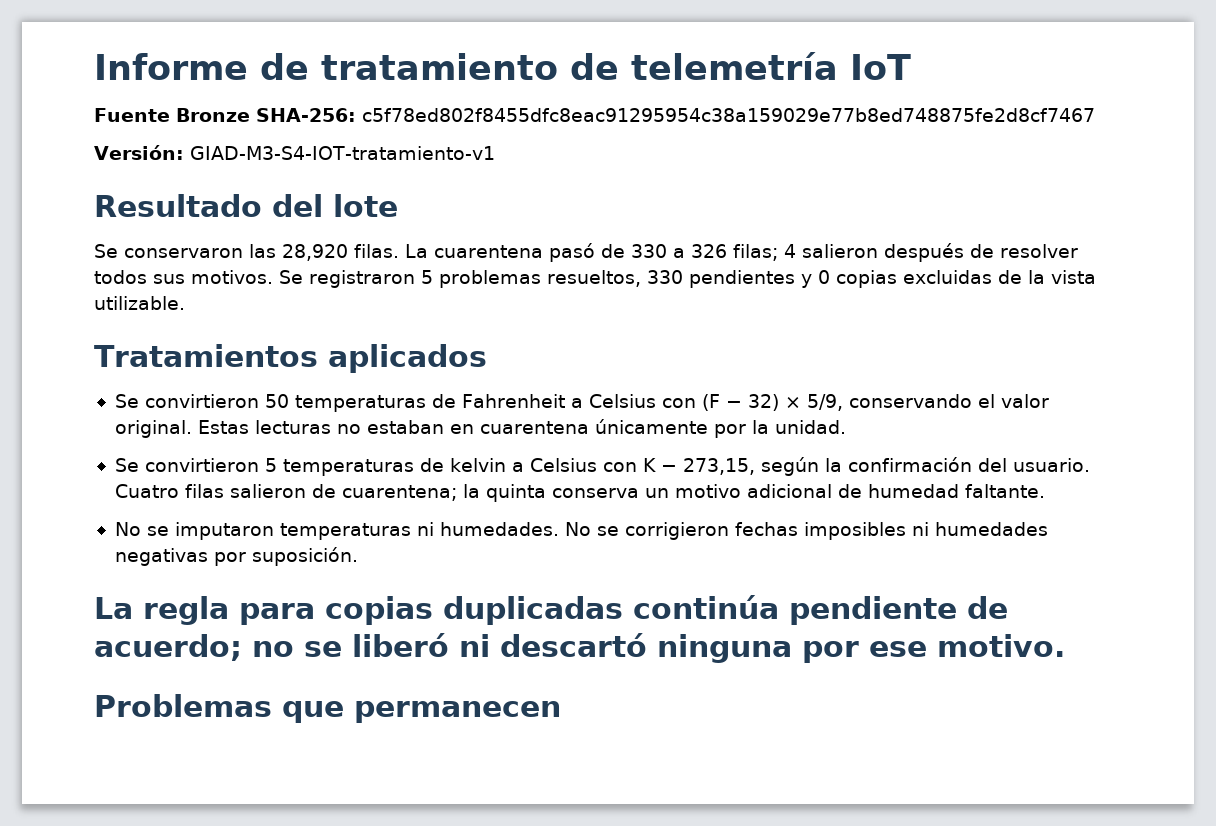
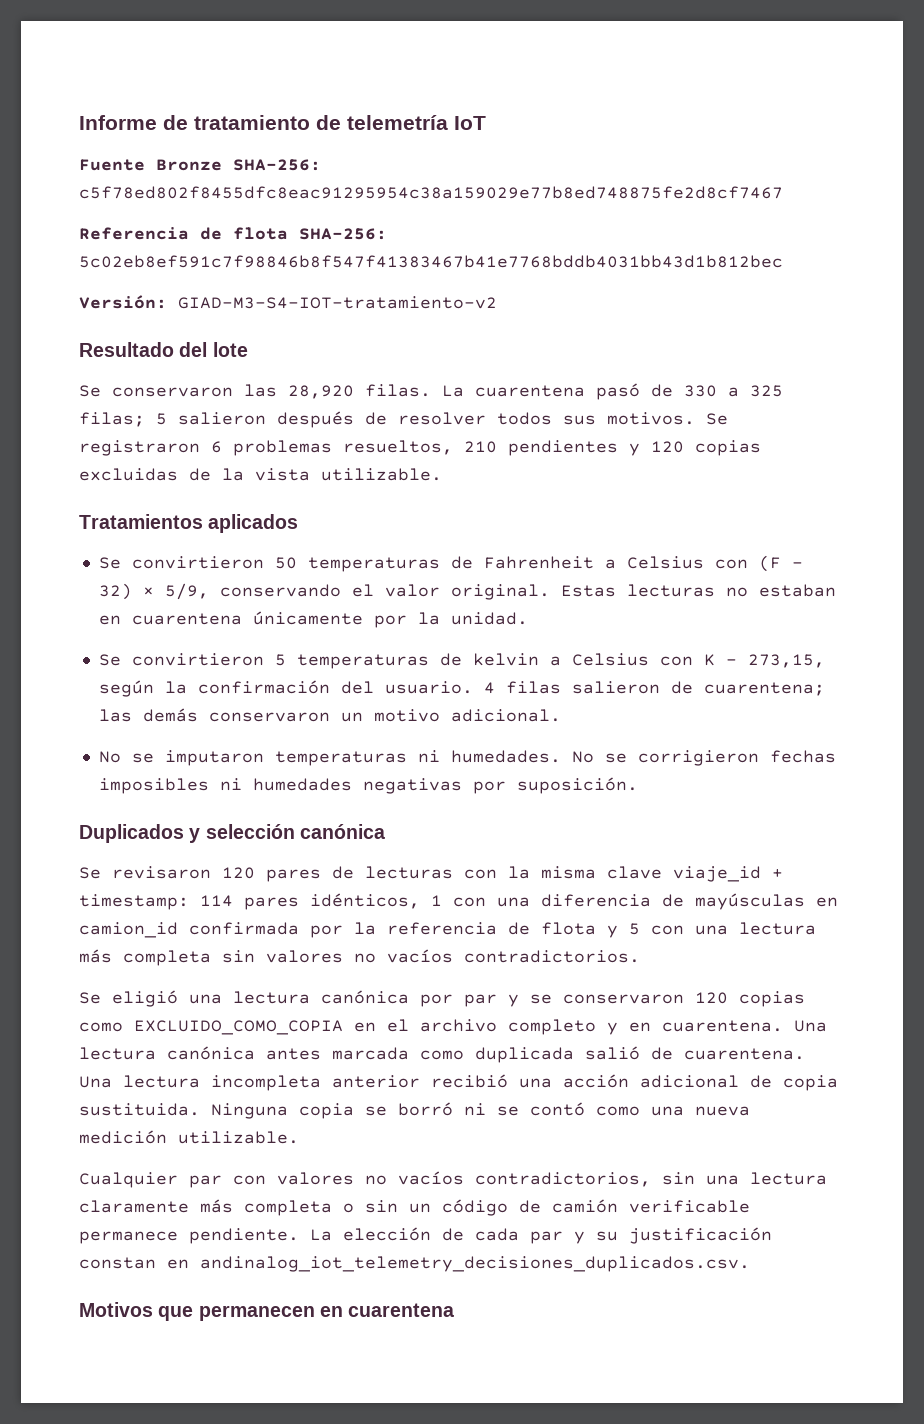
(1095, 115) none -> [79,227,387,240] [79,255,783,268] // Referencia de flota SHA-256: 5c02eb8ef591c7f98846b8f547f41383467b41e7768bddb4031bb43d1b812bec
[189,146,495,160] GIAD-M3-S4-IOT-tratamiento-v1 -> [178,296,497,309] GIAD-M3-S4-IOT-tratamiento-v2
[691,244,796,261] 326 filas; 4 -> [750,385,783,397] [79,412,167,427] 325 filas; 5
[421,270,433,284] 5 -> [211,441,222,453] 6
[647,270,683,284] 330 -> [464,441,497,453] 210
[818,270,830,284] 0 -> [651,441,684,453] 120
[114,484,179,498] Cuatro -> [483,682,495,694] 4
[462,484,1045,502] la quinta conserva un motivo adicional de humedad faltante. -> [98,708,561,722] las demás conservaron un motivo adicional.
[94,595,1008,625] [94,633,1065,663] [94,694,561,723] La regla para copias duplicadas continúa pendiente de acuerdo; no se liberó ni descartó ninguna por ese motivo. // Problemas que permanecen -> [79,824,385,843] [79,866,783,882] [79,893,838,910] [79,922,816,938] [79,949,640,966] [79,990,805,1007] [79,1019,827,1035] [79,1046,805,1063] [79,1074,838,1091] [79,1102,750,1119] [79,1130,299,1144] [79,1171,827,1188] [79,1199,750,1216] [79,1227,772,1244] [79,1256,750,1272] [79,1302,455,1321] Duplicados y selección canónica // Se revisaron 120 pares de lecturas con la misma clave viaje_id + timestamp: 114 pares idénticos, 1 con una diferencia de mayúsculas en camion_id confirmada por la referencia de flota y 5 con una lectura más completa sin valores no vacíos contradictorios. // Se eligió una lectura canónica por par y se conservaron 120 copias como EXCLUIDO_COMO_COPIA en el archivo completo y en cuarentena. Una lectura canónica antes marcada como duplicada salió de cuarentena. Una lectura incompleta anterior recibió una acción adicional de copia sustituida. Ninguna copia se borró ni se contó como una nueva medición utilizable. // Cualquier par con valores no vacíos contradictorios, sin una lectura claramente más completa o sin un código de camión verificable permanece pendiente. La elección de cada par y su justificación constan en andinalog_iot_telemetry_decisiones_duplicados.csv. // Motivos que permanecen en cuarentena

